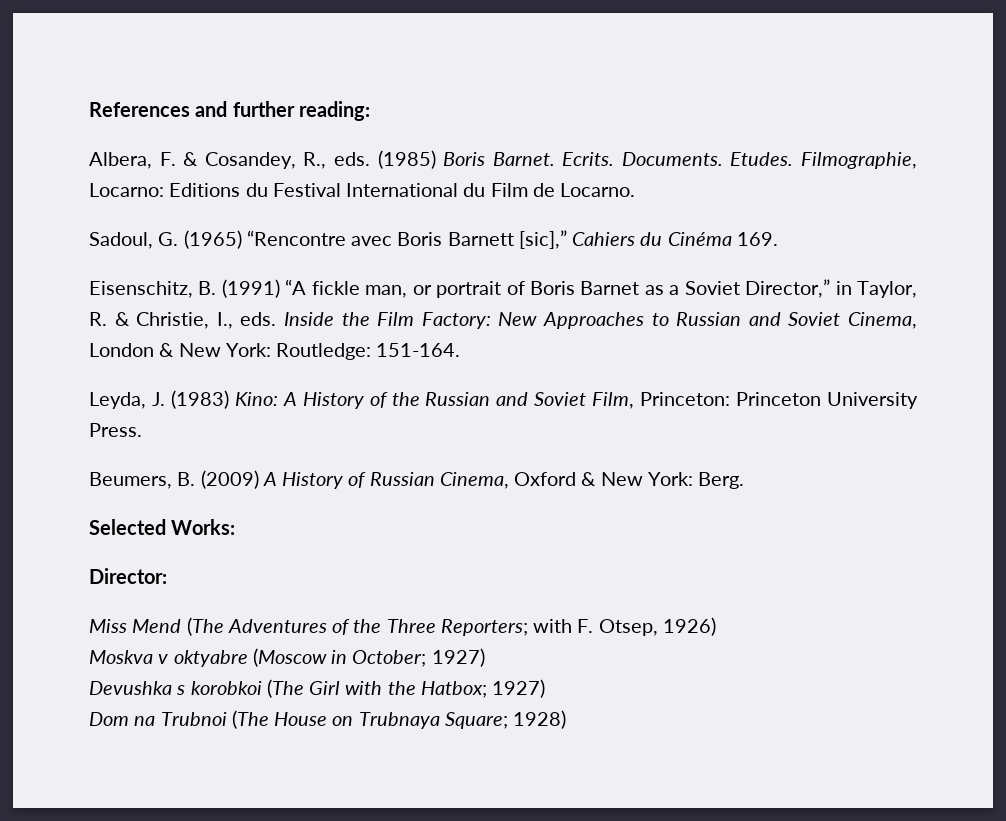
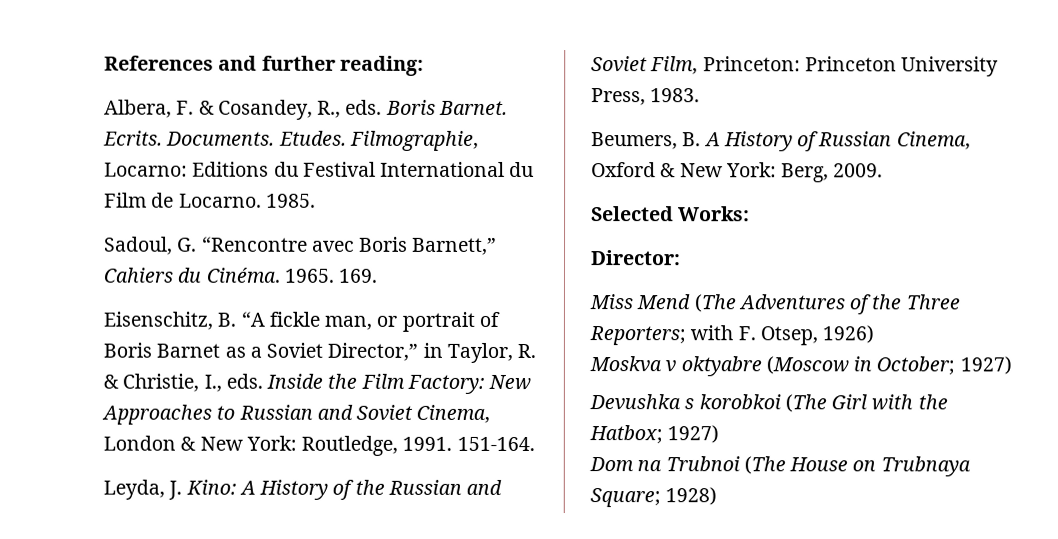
[377,150,436,169] (1985) -> (383, 107) none
(636, 190) none -> [265,193,316,208] 1985.
[183,230,242,249] (1965) -> (198, 244) none
[447,230,732,249] Barnett [sic],” Cahiers du Cinéma -> [412,237,498,255] [103,267,335,283] Barnett,” Cahiers du Cinéma. 1965.
[221,279,280,298] (1991) -> (237, 319) none
[276,343,372,360] Routledge: -> [301,435,453,456] Routledge, 1991.
[170,390,229,409] (1983) -> (183, 490) none
[89,423,142,437] Press. -> [591,88,701,106] Press, 1983.
[200,470,259,489] (2009) -> (702, 139) none
[698,472,745,489] Berg. -> [781,163,884,183] Berg, 2009.

